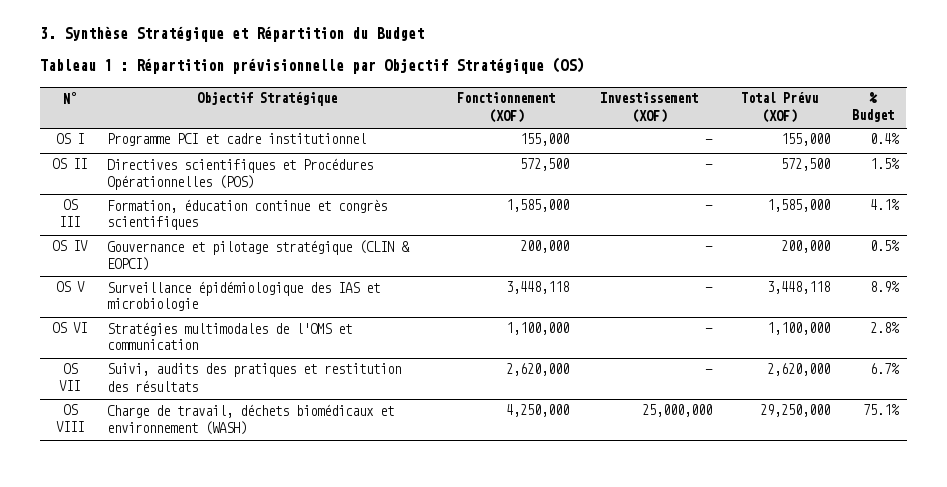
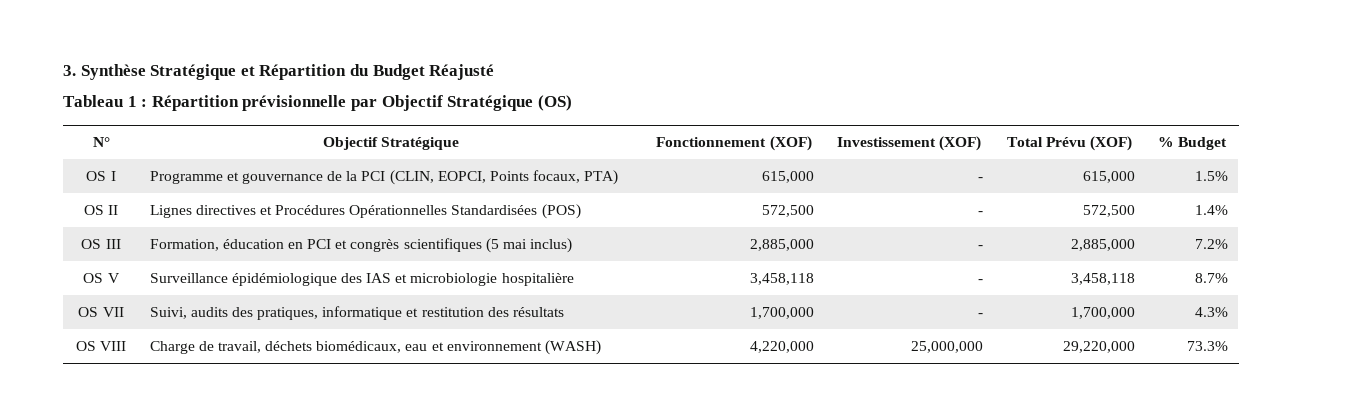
(424, 34) none -> [429,64,495,80] Réajusté
[176,133,366,144] [520,133,570,146] [705,139,714,144] [781,133,831,146] [870,133,901,144] PCI et cadre institutionnel | 155,000 | - | 155,000 | 0.4% -> [226,170,619,185] [761,171,814,183] [977,177,983,181] [1082,171,1135,183] [1194,171,1228,181] et gouvernance de la PCI (CLIN, EOPCI, Points focaux, PTA) | 615,000 | - | 615,000 | 1.5%
[106,159,275,173] Directives scientifiques -> [149,205,256,218] Lignes directives
(212, 182) none -> [451,205,538,215] Standardisées
[870,158,901,169] 1.5% -> [1194,205,1228,215] 1.4%
[253,200,310,211] continue -> [287,239,332,249] en PCI
[506,199,570,212] [705,205,714,210] [767,199,831,212] [870,199,901,210] [52,240,88,251] [106,240,410,255] [106,257,149,271] [520,240,570,253] [705,246,714,251] [781,240,831,253] [870,240,901,251] | 1,585,000 | - | 1,585,000 | 4.1% // OS IV | Gouvernance et pilotage stratégique (CLIN & EOPCI) | 200,000 | - | 200,000 | 0.5% -> [485,238,573,253] [749,239,814,251] [977,245,983,249] [1070,239,1135,251] [1194,239,1228,249] (5 mai inclus) | 2,885,000 | - | 2,885,000 | 7.2%
[506,281,570,294] [705,287,714,292] [767,281,831,294] [870,281,901,292] [52,322,87,333] [106,322,352,336] [106,339,198,350] [506,322,570,335] [705,328,714,333] [767,322,831,335] [870,322,901,333] | 3,448,118 | - | 3,448,118 | 8.9% // OS VI | Stratégies multimodales de l'OMS et communication | 1,100,000 | - | 1,100,000 | 2.8% -> [501,273,574,286] [749,273,814,285] [977,279,983,283] [1070,273,1135,285] [1194,273,1228,283] hospitalière | 3,458,118 | - | 3,458,118 | 8.7%
[232,363,296,377] pratiques -> [257,306,403,320] pratiques, informatique
[506,363,570,376] [705,369,714,374] [767,363,831,376] [870,363,901,374] 2,620,000 | - | 2,620,000 | 6.7% -> [749,307,814,319] [977,313,983,317] [1070,307,1135,319] [1194,307,1228,317] 1,700,000 | - | 1,700,000 | 4.3%
[295,404,374,416] biomédicaux -> [316,341,428,353] biomédicaux, eau
[506,404,570,417] 4,250,000 -> [749,341,814,353] 4,220,000
[760,404,831,417] [863,404,901,415] 29,250,000 | 75.1% -> [1062,341,1135,353] [1186,341,1228,351] 29,220,000 | 73.3%

